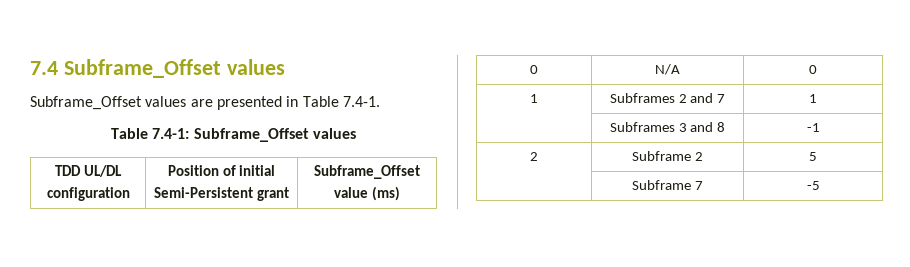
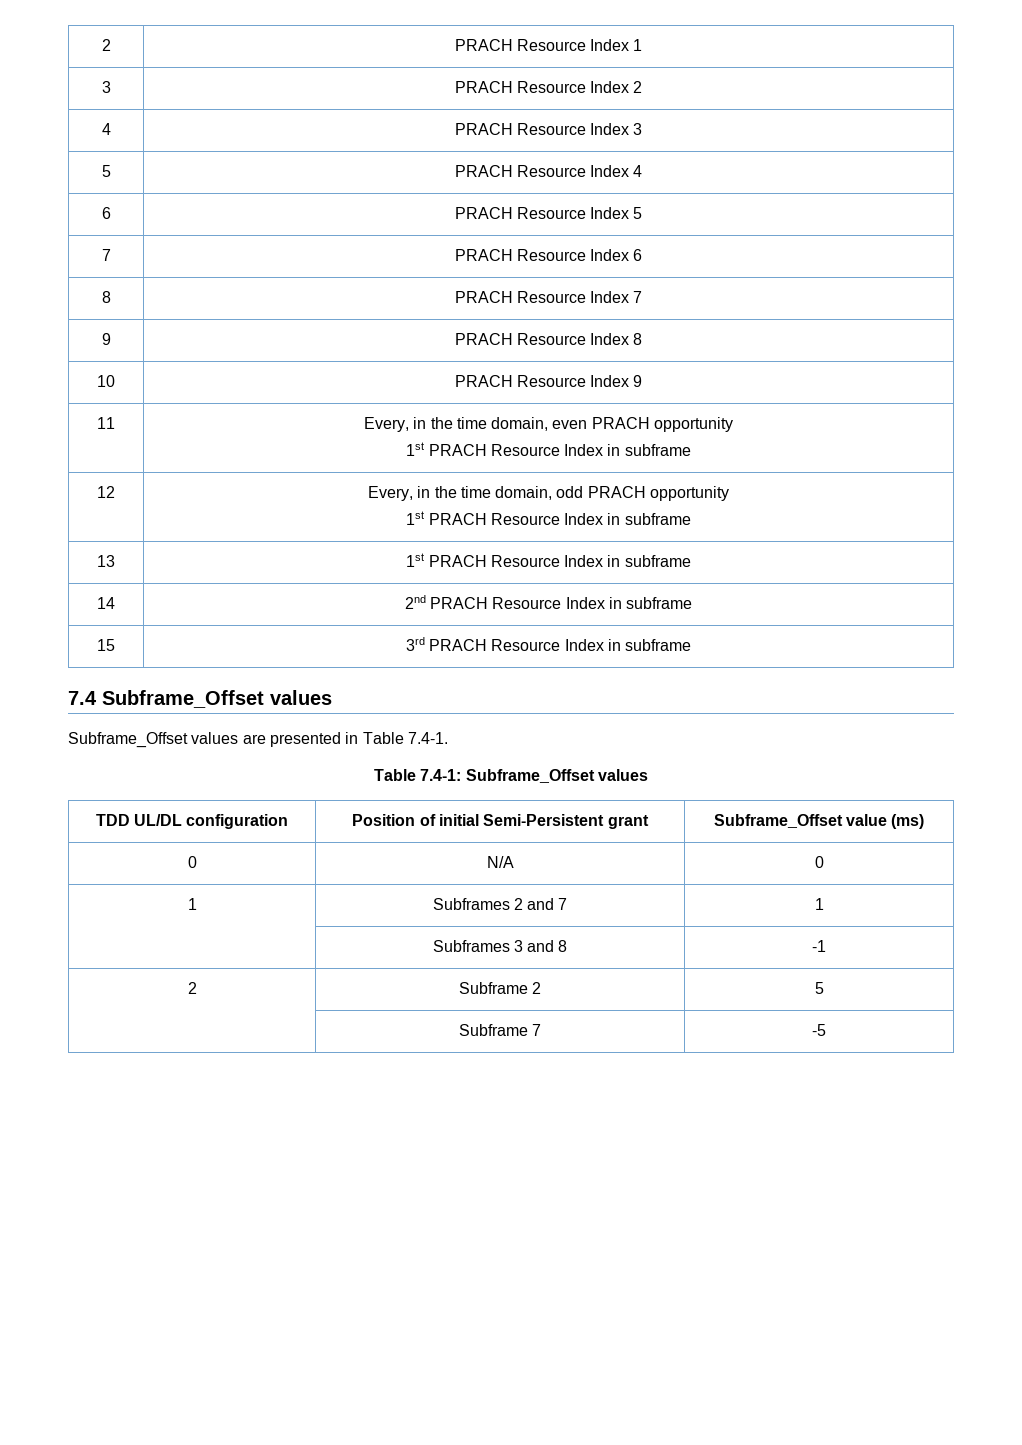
(30, 68) none -> [101,39,111,51] [454,39,643,51] [101,81,111,93] [454,81,643,93] [101,123,111,135] [454,123,643,135] [101,165,111,177] [454,165,643,177] [101,207,111,219] [454,207,643,219] [101,249,111,261] [454,249,643,261] [101,291,111,303] [454,291,643,303] [101,333,111,345] [454,333,643,345] [97,375,115,387] [454,375,643,387] [97,417,115,429] [363,417,734,432] [406,442,691,456] [97,486,115,498] [367,486,730,501] [406,511,691,525] [97,555,115,567] [406,553,691,567] [97,597,115,609] [404,595,693,609] [97,639,115,651] [405,637,692,651] 2 | PRACH Resource Index 1 // 3 | PRACH Resource Index 2 // 4 | PRACH Resource Index 3 // 5 | PRACH Resource Index 4 // 6 | PRACH Resource Index 5 // 7 | PRACH Resource Index 6 // 8 | PRACH Resource Index 7 // 9 | PRACH Resource Index 8 // 10 | PRACH Resource Index 9 // 11 | Every, in the time domain, even PRACH opportunity // 1st PRACH Resource Index in subframe // 12 | Every, in the time domain, odd PRACH opportunity // 1st PRACH Resource Index in subframe // 13 | 1st PRACH Resource Index in subframe // 14 | 2nd PRACH Resource Index in subframe // 15 | 3rd PRACH Resource Index in subframe //

